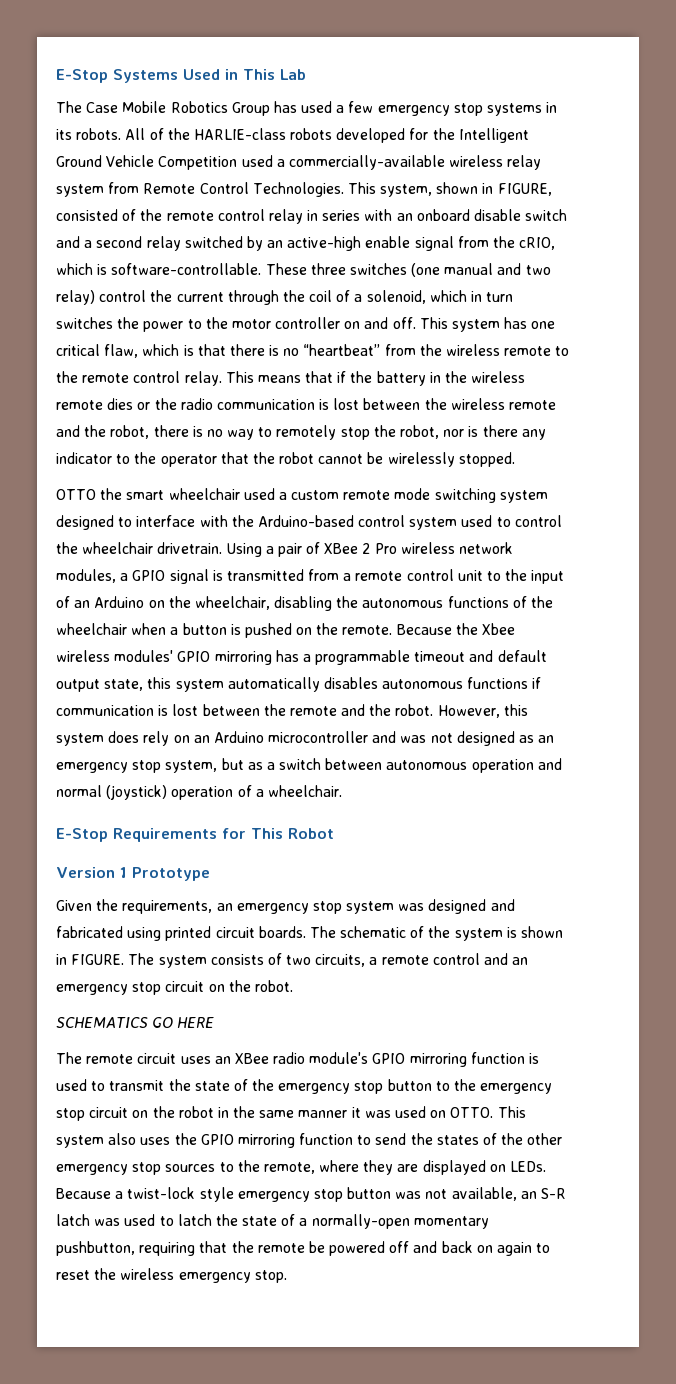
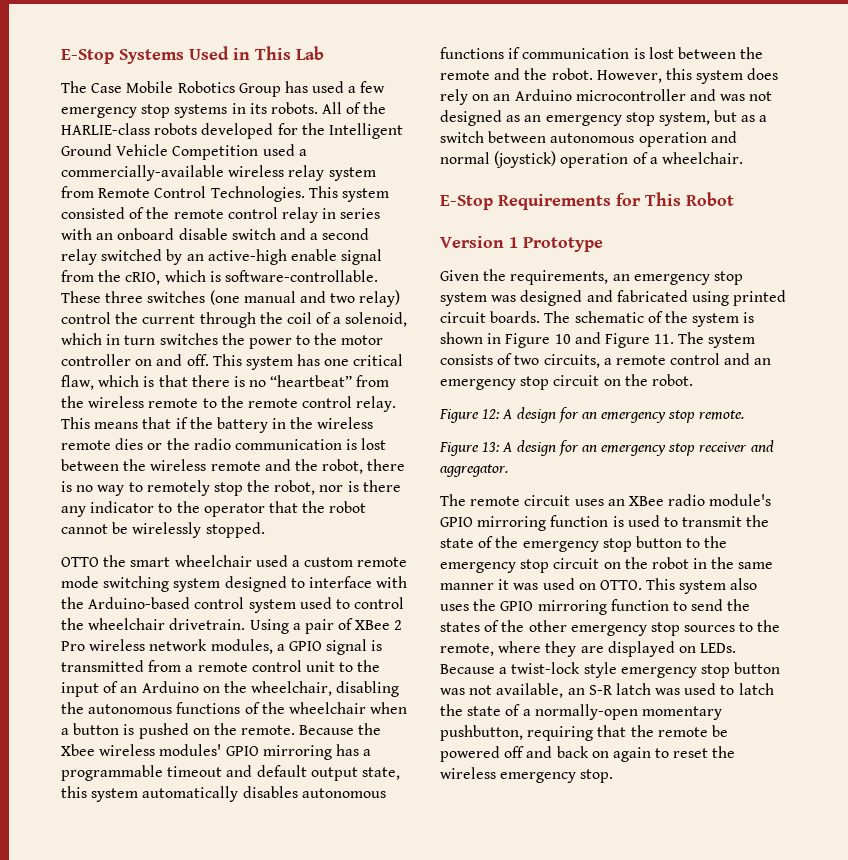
[380,182,552,197] system, shown in FIGURE, -> [341,188,389,202] system
[71,954,125,965] FIGURE. -> [505,332,675,348] Figure 10 and Figure 11.
[56,1017,215,1028] SCHEMATICS GO HERE -> [439,407,745,423] [439,440,774,456] [440,464,508,477] Figure 12: A design for an emergency stop remote. // Figure 13: A design for an emergency stop receiver and aggregator.

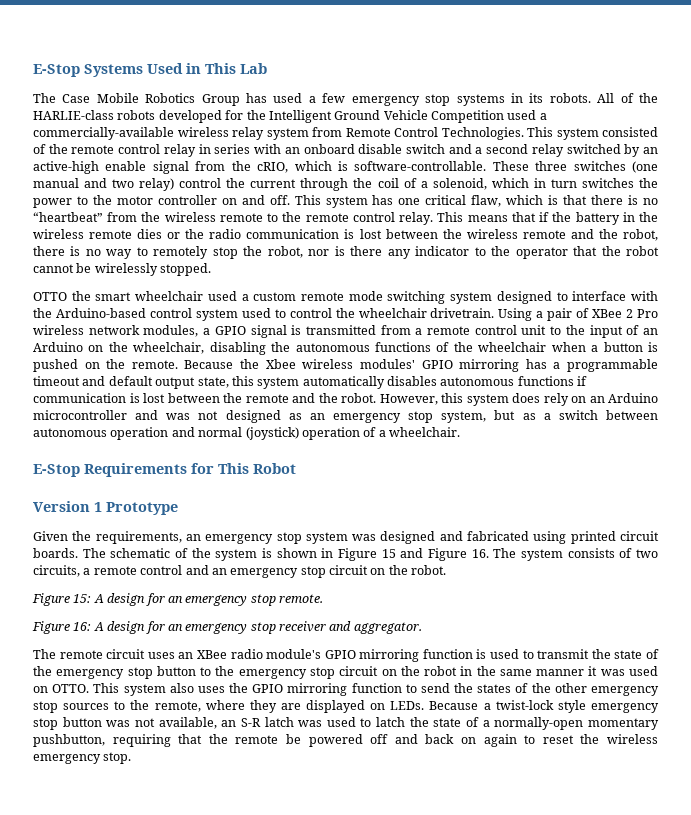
[554,334,571,344] 10 -> [381,549,396,558] 15
[654,334,675,344] 11. -> [471,549,489,558] 16.
[482,409,501,419] 12: -> [73,594,92,603] 15:
[482,442,501,452] 13: -> [73,622,92,631] 16:

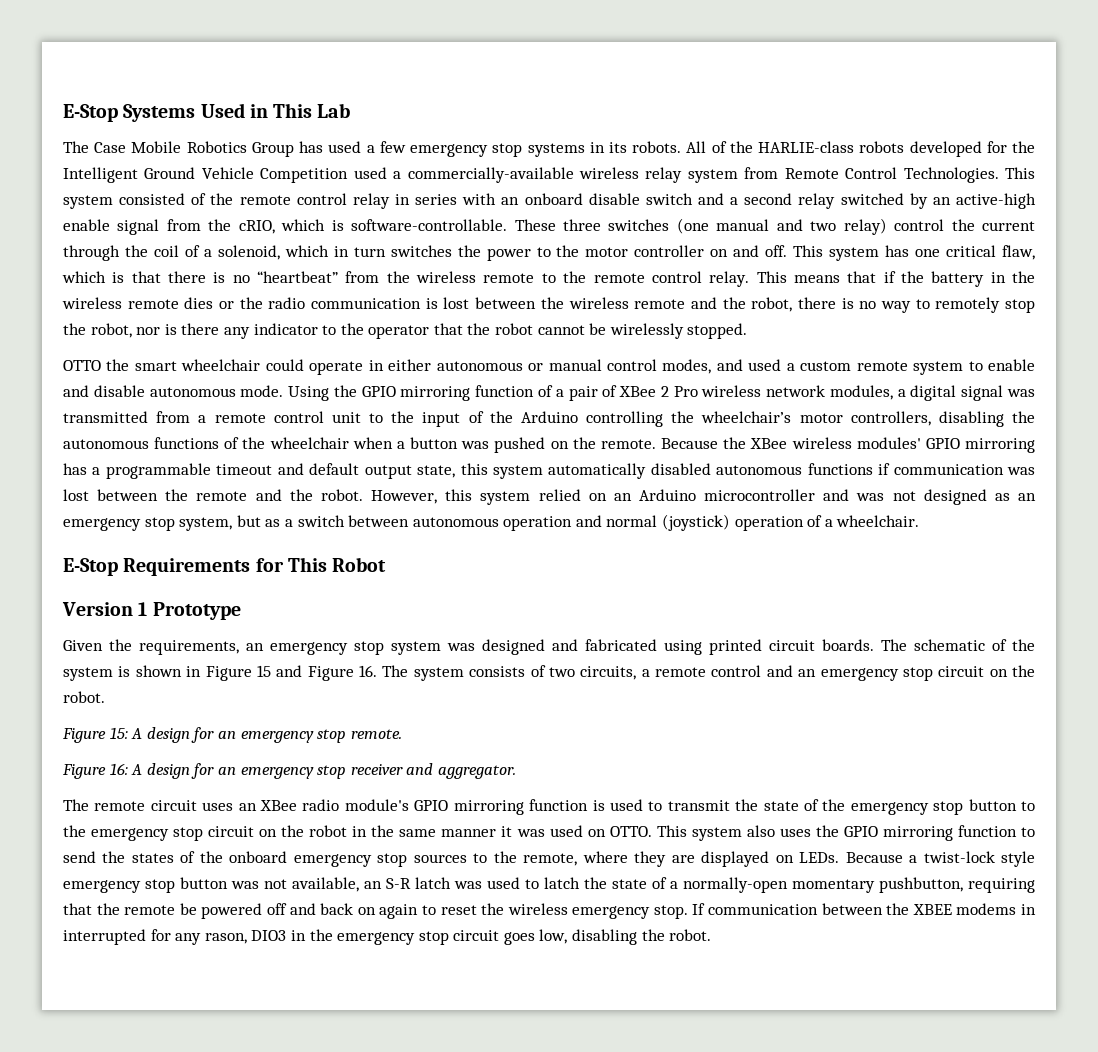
[207,291,658,304] [33,308,533,321] used a custom remote mode switching system designed to interface with the Arduino-based control system used to control the wheelchair drivetrain. Using -> [265,359,1036,375] [63,385,553,401] could operate in either autonomous or manual control modes, and used a custom remote system to enable and disable autonomous mode. Using the GPIO mirroring function of
[214,325,302,338] GPIO signal is -> [910,385,1035,401] digital signal was
[643,328,659,335] [33,342,205,354] an Arduino on the wheelchair, -> [489,411,931,427] the Arduino controlling the wheelchair’s motor controllers,
[648,342,659,352] is -> [461,441,490,449] was
[265,359,296,369] Xbee -> [750,438,788,449] XBee
[387,376,437,386] disables -> [650,463,711,475] disabled
[129,393,140,403] is -> [1007,467,1035,475] was
[512,393,569,406] does rely -> [538,489,581,501] relied
[554,683,587,693] other -> [229,851,288,863] onboard
(132, 758) none -> [692,903,1036,915] [63,929,712,945] If communication between the XBEE modems in interrupted for any rason, DIO3 in the emergency stop circuit goes low, disabling the robot.

